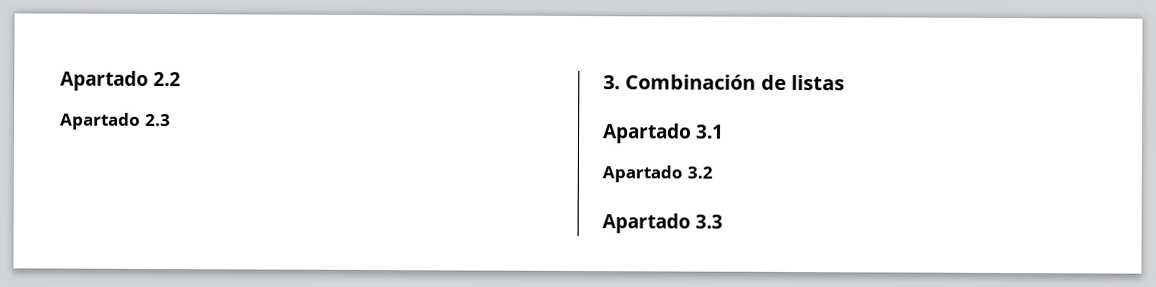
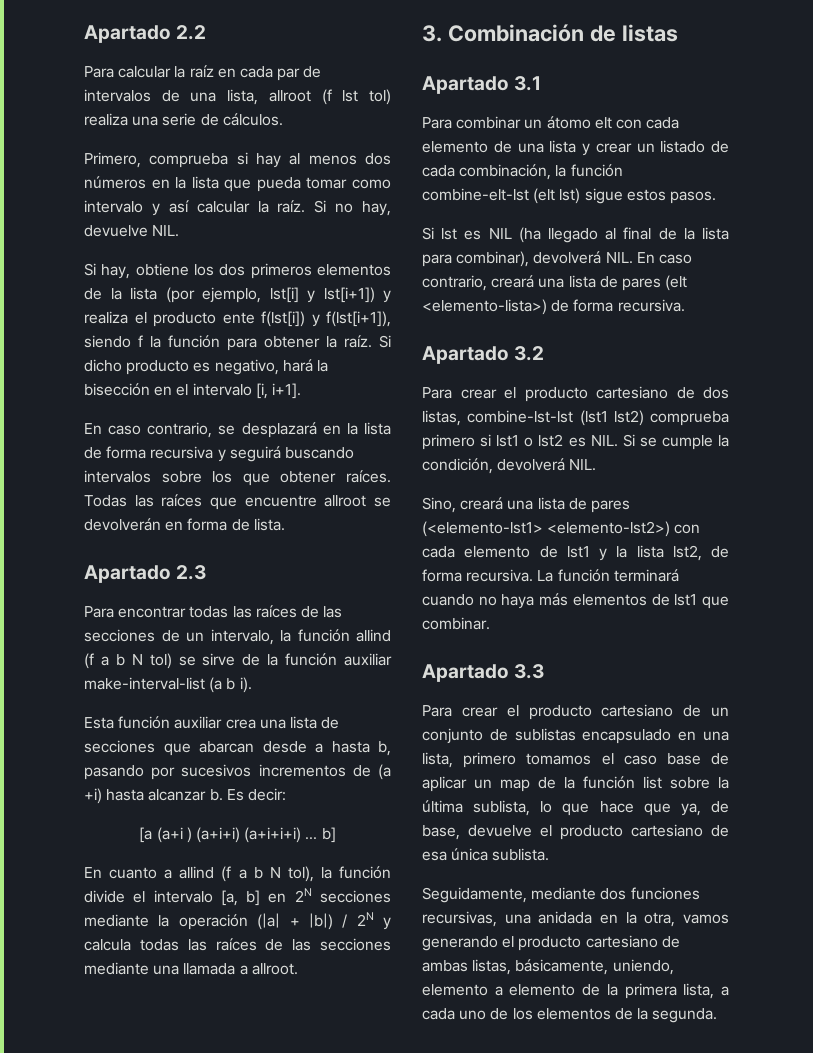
[60,112,171,130] Apartado 2.3 -> [84,65,322,81] [84,89,391,105] [84,113,283,126] [84,152,391,168] [84,176,391,192] [84,200,391,216] [84,225,180,237] [84,263,391,279] [84,287,391,303] [84,311,391,327] [84,335,391,351] [84,359,328,375] [84,383,301,399] [84,422,391,438] [84,446,354,462] [84,470,391,486] [84,494,391,510] [84,518,285,531] [84,565,207,583] [84,605,343,618] [84,629,391,645] [84,653,392,669] [84,677,252,693] [84,716,340,729] [84,740,391,756] [84,764,391,780] [84,788,286,804] [139,827,336,843] [84,866,391,882] [84,888,391,906] [84,912,391,930] [84,938,391,951] [84,962,298,975] Para calcular la raíz en cada par de intervalos de una lista, allroot (f lst tol) realiza una serie de cálculos. // Primero, comprueba si hay al menos dos números en la lista que pueda tomar como intervalo y así calcular la raíz. Si no hay, devuelve NIL. // Si hay, obtiene los dos primeros elementos de la lista (por ejemplo, lst[i] y lst[i+1]) y realiza el producto ente f(lst[i]) y f(lst[i+1]), siendo f la función para obtener la raíz. Si dicho producto es negativo, hará la bisección en el intervalo [i, i+1]. // En caso contrario, se desplazará en la lista de forma recursiva y seguirá buscando intervalos sobre los que obtener raíces. Todas las raíces que encuentre allroot se devolverán en forma de lista. // Apartado 2.3 // Para encontrar todas las raíces de las secciones de un intervalo, la función allind (f a b N tol) se sirve de la función auxiliar make-interval-list (a b i). // Esta función auxiliar crea una lista de secciones que abarcan desde a hasta b, pasando por sucesivos incrementos de (a +i) hasta alcanzar b. Es decir: // [a (a+i ) (a+i+i) (a+i+i+i) ... b] // En cuanto a allind (f a b N tol), la función divide el intervalo [a, b] en 2N secciones mediante la operación (|a| + |b|) / 2N y calcula todas las raíces de las secciones mediante una llamada a allroot.
[602,165,713,183] [602,213,723,234] Apartado 3.2 // Apartado 3.3 -> [422,116,680,129] [422,140,729,156] [422,164,623,180] [422,188,716,204] [422,227,729,243] [422,251,692,267] [422,275,688,291] [422,299,685,315] [422,346,545,364] [422,386,729,402] [422,410,729,426] [422,434,729,450] [422,458,597,474] [422,497,630,513] [422,521,701,537] [422,545,729,561] [422,569,679,582] [422,593,729,609] [422,617,490,630] [422,664,545,682] [422,704,729,720] [422,728,729,744] [422,752,729,768] [422,776,729,792] [422,800,729,816] [422,824,729,840] [422,848,550,861] [422,887,700,903] [422,911,729,927] [422,935,680,951] [422,959,674,975] [422,983,729,999] [422,1008,718,1023] Para combinar un átomo elt con cada elemento de una lista y crear un listado de cada combinación, la función combine-elt-lst (elt lst) sigue estos pasos. // Si lst es NIL (ha llegado al final de la lista para combinar), devolverá NIL. En caso contrario, creará una lista de pares (elt <elemento-lista>) de forma recursiva. // Apartado 3.2 // Para crear el producto cartesiano de dos listas, combine-lst-lst (lst1 lst2) comprueba primero si lst1 o lst2 es NIL. Si se cumple la condición, devolverá NIL. // Sino, creará una lista de pares (<elemento-lst1> <elemento-lst2>) con cada elemento de lst1 y la lista lst2, de forma recursiva. La función terminará cuando no haya más elementos de lst1 que combinar. // Apartado 3.3 // Para crear el producto cartesiano de un conjunto de sublistas encapsulado en una lista, primero tomamos el caso base de aplicar un map de la función list sobre la última sublista, lo que hace que ya, de base, devuelve el producto cartesiano de esa única sublista. // Seguidamente, mediante dos funciones recursivas, una anidada en la otra, vamos generando el producto cartesiano de ambas listas, básicamente, uniendo, elemento a elemento de la primera lista, a cada uno de los elementos de la segunda.

